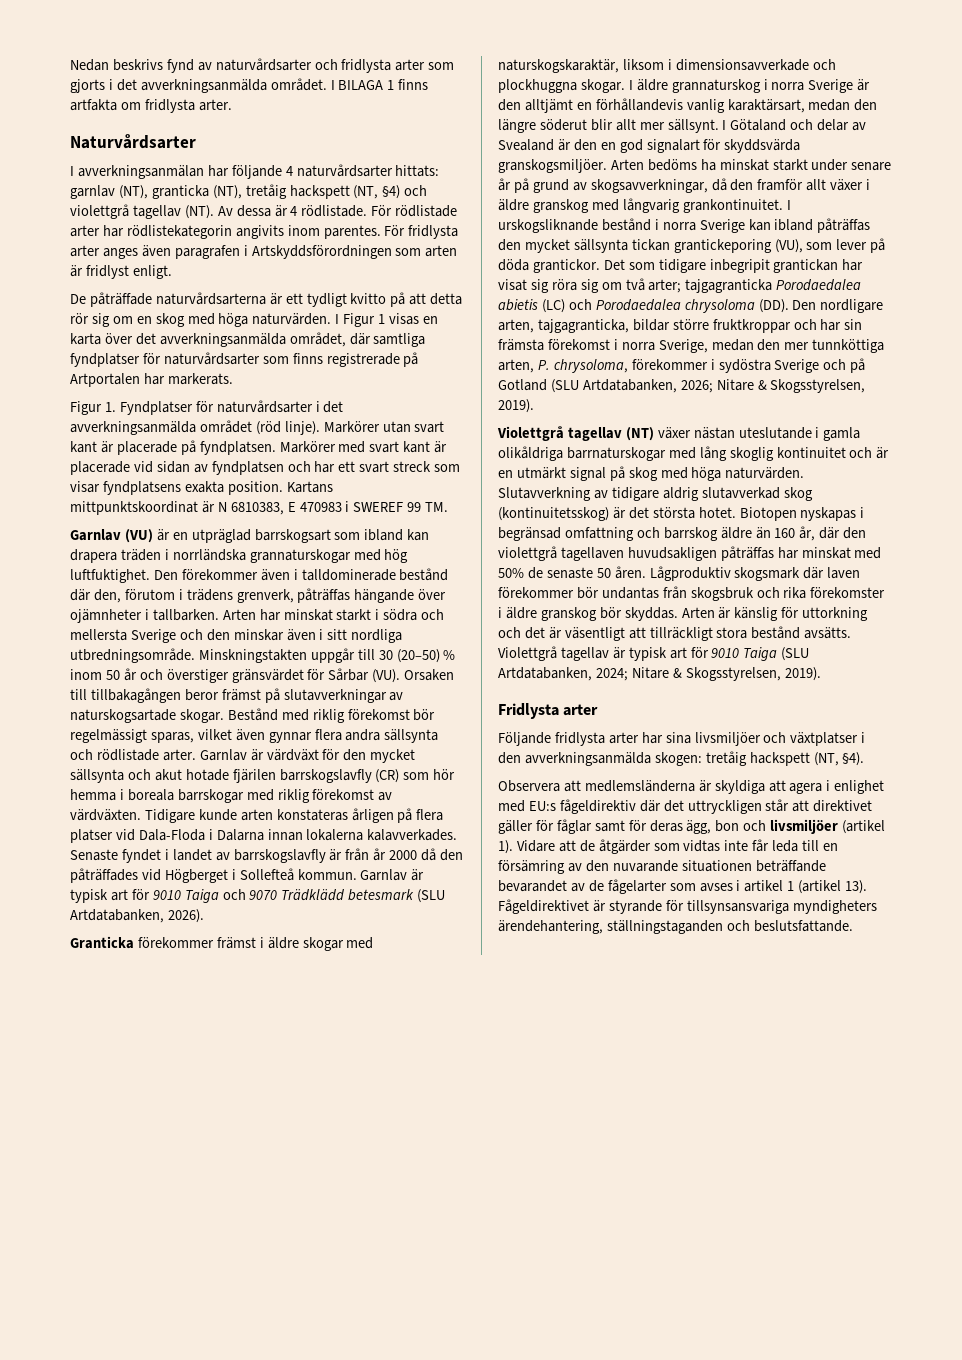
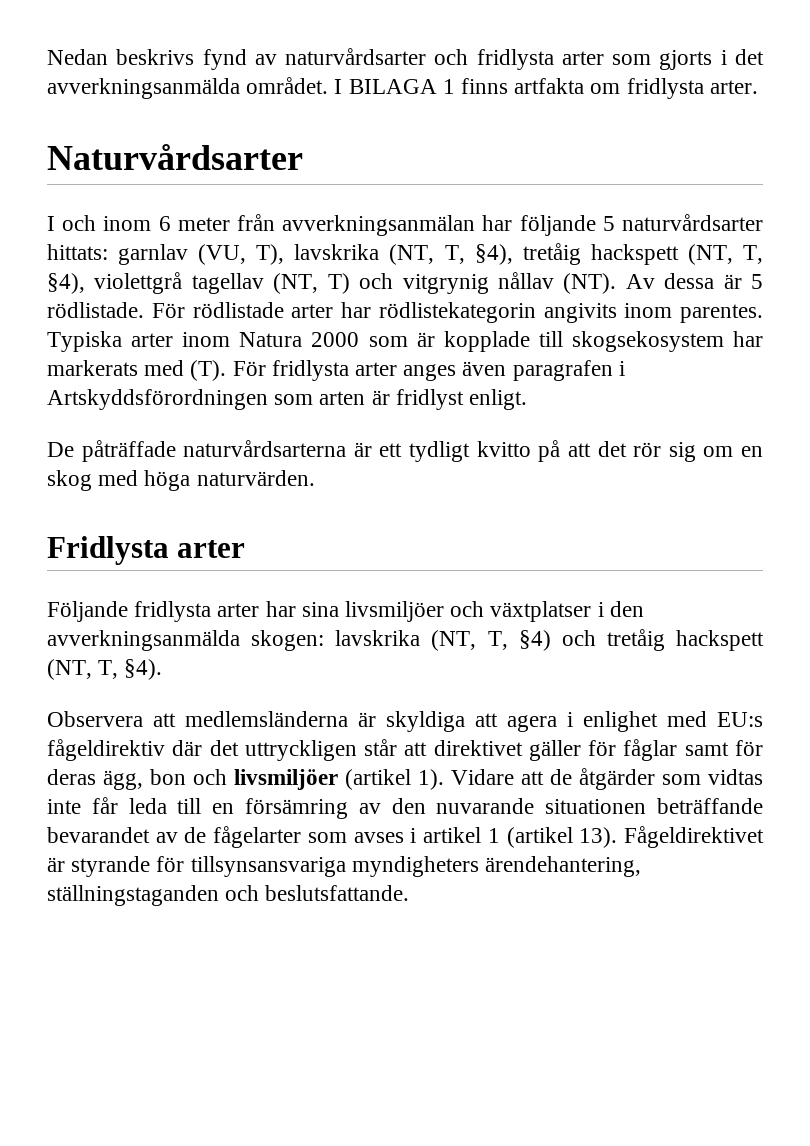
(74, 171) none -> [62,214,275,231] och inom 6 meter från
[285,166,293,176] 4 -> [602,216,615,231] 5
[118,184,428,199] [70,204,181,219] (NT), granticka (NT), tretåig hackspett (NT, §4) och violettgrå tagellav -> [198,243,763,265] [47,272,554,294] (VU, T), lavskrika (NT, T, §4), tretåig hackspett (NT, T, §4), violettgrå tagellav (NT, T) och vitgrynig nållav
[290,206,298,216] 4 -> [750,274,763,289] 5
(381, 232) none -> [47,331,764,352] [47,360,227,381] Typiska arter inom Natura 2000 som är kopplade till skogsekosystem har markerats med (T).
[430,293,463,305] detta -> [597,441,627,457] det
[335,313,438,327] [70,332,426,347] [70,352,419,367] [70,373,233,387] [70,400,344,415] [70,420,445,435] [70,440,448,455] [70,461,461,475] [70,481,333,495] [70,501,449,515] [70,529,430,543] [70,549,409,563] [70,568,449,583] [70,588,447,603] [70,609,445,623] [70,629,403,643] [70,648,456,663] [70,668,455,683] [70,688,404,703] [70,708,436,723] [70,729,439,743] [70,749,416,763] [70,769,456,783] [70,789,393,803] [70,808,444,823] [70,829,458,843] [70,848,464,863] [70,868,425,883] [70,889,446,903] [70,909,204,923] [70,936,374,951] [498,59,836,73] [498,79,871,93] [498,98,878,113] [498,119,867,133] [498,139,801,153] [498,159,892,173] [498,178,871,193] [498,198,791,213] [498,218,871,233] [498,238,886,253] [498,259,864,273] [498,278,862,293] [498,299,884,313] [498,319,863,333] [498,339,885,353] [498,358,866,373] [498,379,866,393] [498,399,534,413] [497,426,861,441] [498,446,890,461] [498,466,805,481] [498,487,813,501] [498,507,865,521] [498,526,867,541] [498,546,882,561] [498,566,861,581] [498,586,886,601] [498,607,869,621] [498,626,852,641] [498,646,810,661] [498,667,821,681] I Figur 1 visas en karta över det avverkningsanmälda området, där samtliga fyndplatser för naturvårdsarter som finns registrerade på Artportalen har markerats. // Figur 1. Fyndplatser för naturvårdsarter i det avverkningsanmälda området (röd linje). Markörer utan svart kant är placerade på fyndplatsen. Markörer med svart kant är placerade vid sidan av fyndplatsen och har ett svart streck som visar fyndplatsens exakta position. Kartans mittpunktskoordinat är N 6810383, E 470983 i SWEREF 99 TM. // Garnlav (VU) är en utpräglad barrskogsart som ibland kan drapera träden i norrländska grannaturskogar med hög luftfuktighet. Den förekommer även i talldominerade bestånd där den, förutom i trädens grenverk, påträffas hängande över ojämnheter i tallbarken. Arten har minskat starkt i södra och mellersta Sverige och den minskar även i sitt nordliga utbredningsområde. Minskningstakten uppgår till 30 (20–50) % inom 50 år och överstiger gränsvärdet för Sårbar (VU). Orsaken till tillbakagången beror främst på slutavverkningar av naturskogsartade skogar. Bestånd med riklig förekomst bör regelmässigt sparas, vilket även gynnar flera andra sällsynta och rödlistade arter. Garnlav är värdväxt för den mycket sällsynta och akut hotade fjärilen barrskogslavfly (CR) som hör hemma i boreala barrskogar med riklig förekomst av värdväxten. Tidigare kunde arten konstateras årligen på flera platser vid Dala-Floda i Dalarna innan lokalerna kalavverkades. Senaste fyndet i landet av barrskogslavfly är från år 2000 då den påträffades vid Högberget i Sollefteå kommun. Garnlav är typisk art för 9010 Taiga och 9070 Trädklädd betesmark (SLU Artdatabanken, 2026). // Granticka förekommer främst i äldre skogar med naturskogskaraktär, liksom i dimensionsavverkade och plockhuggna skogar. I äldre grannaturskog i norra Sverige är den alltjämt en förhållandevis vanlig karaktärsart, medan den längre söderut blir allt mer sällsynt. I Götaland och delar av Svealand är den en god signalart för skyddsvärda granskogsmiljöer. Arten bedöms ha minskat starkt under senare år på grund av skogsavverkningar, då den framför allt växer i äldre granskog med långvarig grankontinuitet. I urskogsliknande bestånd i norra Sverige kan ibland påträffas den mycket sällsynta tickan grantickeporing (VU), som lever på döda grantickor. Det som tidigare inbegripit grantickan har visat sig röra sig om två arter; tajgagranticka Porodaedalea abietis (LC) och Porodaedalea chrysoloma (DD). Den nordligare arten, tajgagranticka, bildar större fruktkroppar och har sin främsta förekomst i norra Sverige, medan den mer tunnköttiga arten, P. chrysoloma, förekommer i sydöstra Sverige och på Gotland (SLU Artdatabanken, 2026; Nitare & Skogsstyrelsen, 2019). // Violettgrå tagellav (NT) växer nästan uteslutande i gamla olikåldriga barrnaturskogar med lång skoglig kontinuitet och är en utmärkt signal på skog med höga naturvärden. Slutavverkning av tidigare aldrig slutavverkad skog (kontinuitetsskog) är det största hotet. Biotopen nyskapas i begränsad omfattning och barrskog äldre än 160 år, där den violettgrå tagellaven huvudsakligen påträffas har minskat med 50% de senaste 50 åren. Lågproduktiv skogsmark där laven förekommer bör undantas från skogsbruk och rika förekomster i äldre granskog bör skyddas. Arten är känslig för uttorkning och det är väsentligt att tillräckligt stora bestånd avsätts. Violettgrå tagellav är typisk art för 9010 Taiga (SLU Artdatabanken, 2024; Nitare & Skogsstyrelsen, 2019). -> (315, 478) none
[705,751,839,766] tretåig hackspett (NT, -> [335,629,764,651] [47,659,119,680] lavskrika (NT, T, §4) och tretåig hackspett (NT, T,

